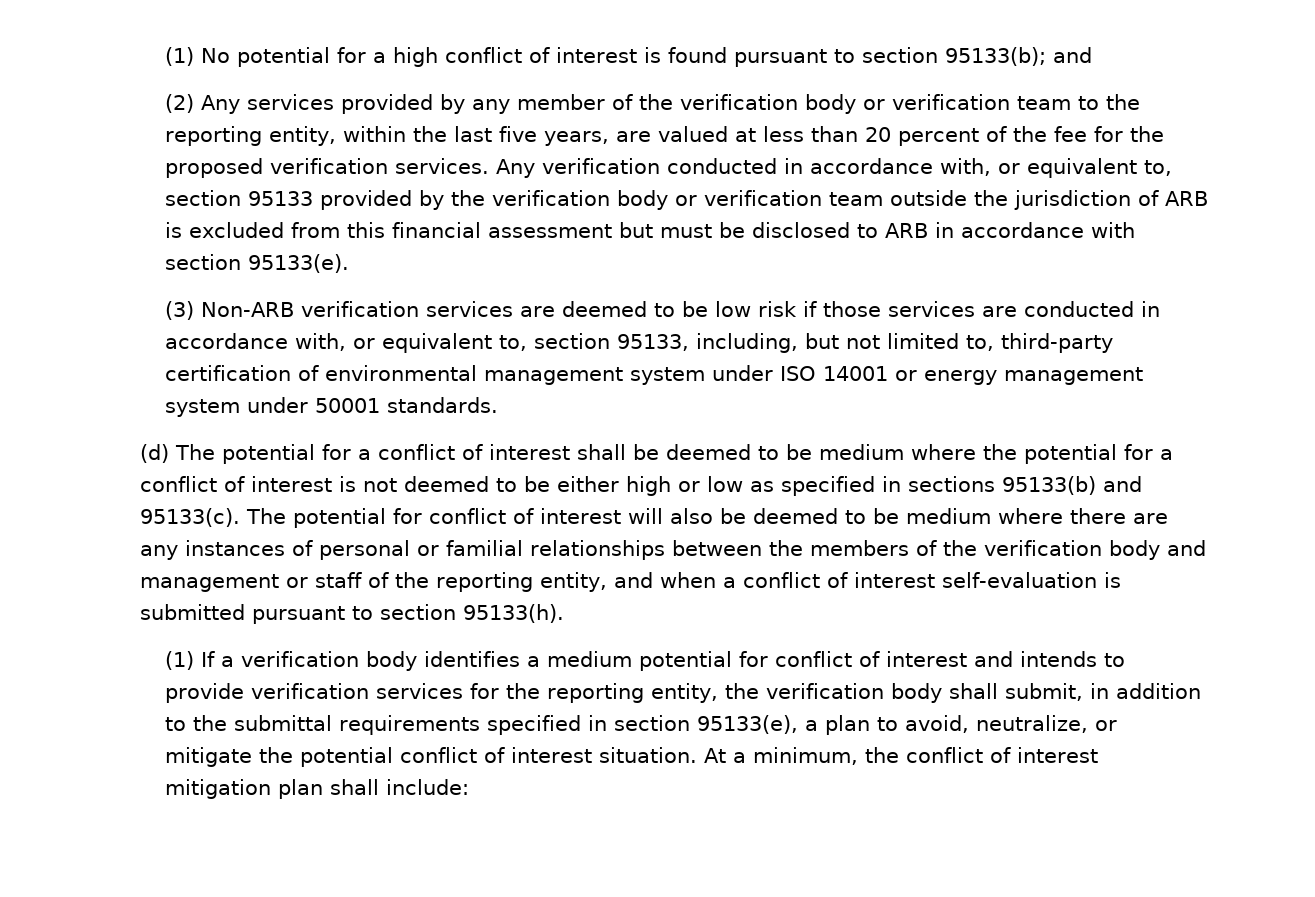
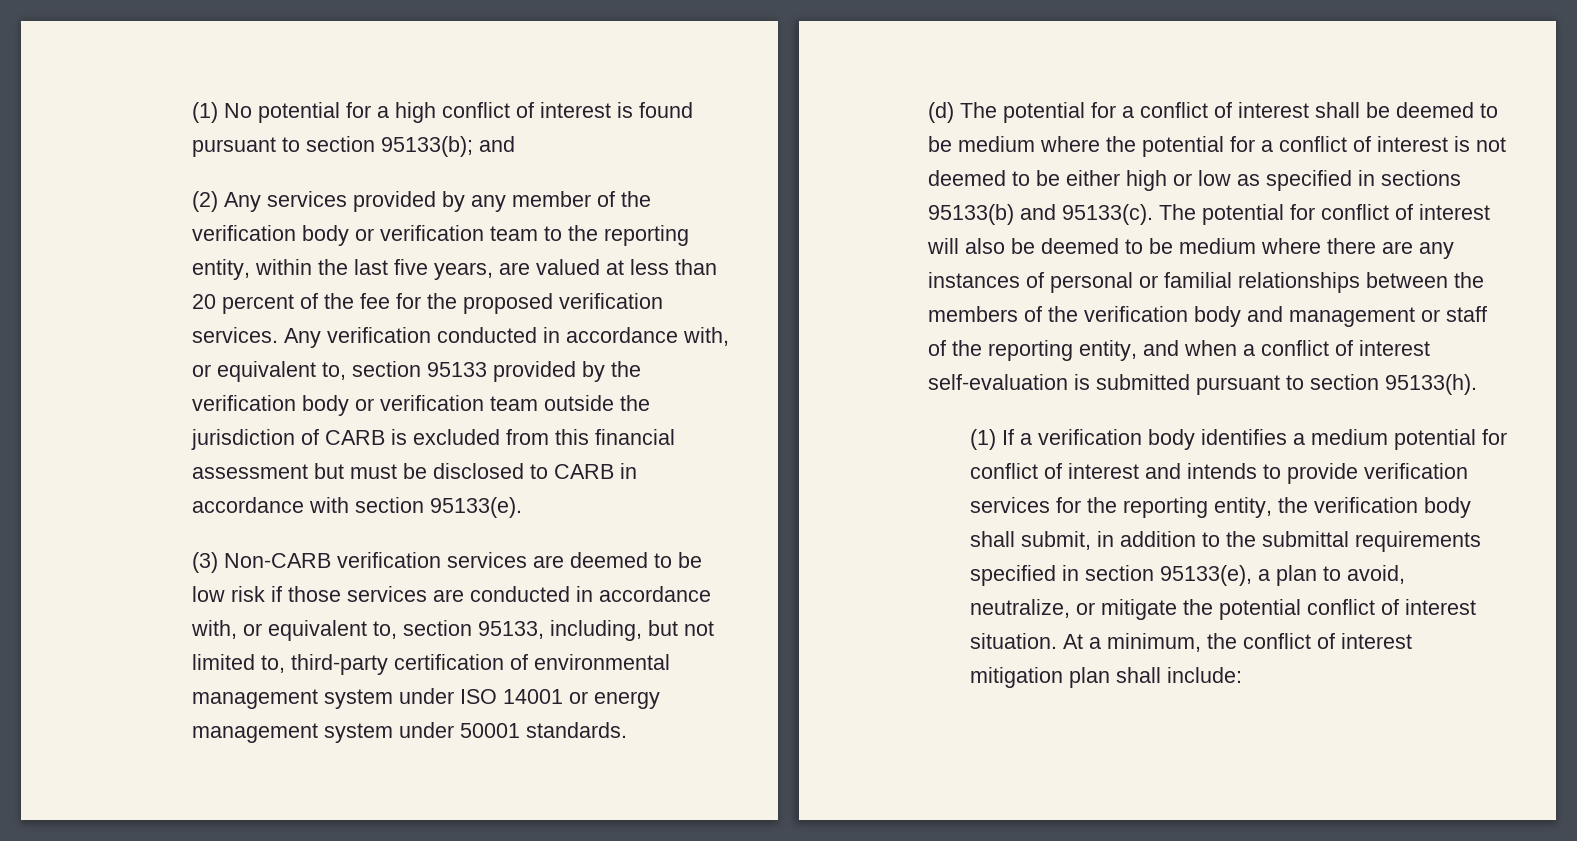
[1165,191,1209,206] ARB -> [325,430,386,445] CARB
[885,223,929,238] ARB -> [554,464,615,479] CARB
[201,302,295,317] Non-ARB -> [224,553,332,568] Non-CARB

